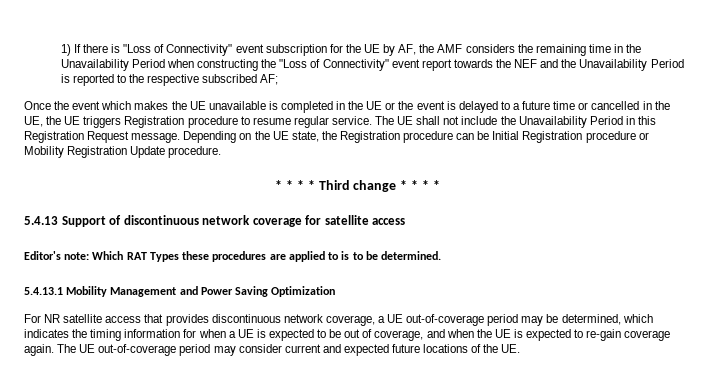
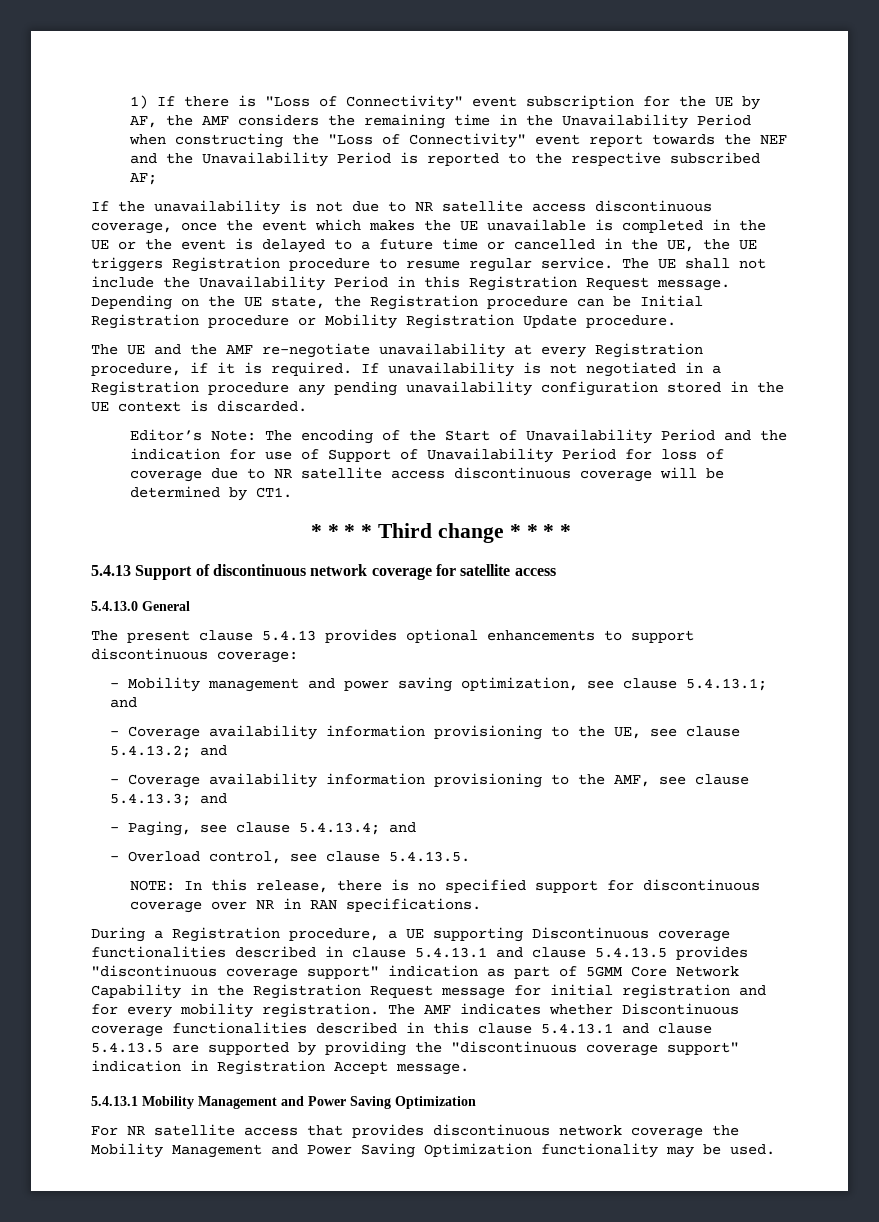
[24,101,51,110] Once -> [91,200,712,215] [91,222,217,234] If the unavailability is not due to NR satellite access discontinuous coverage, once
(222, 152) none -> [91,343,703,358] [91,362,721,377] [91,381,784,396] [91,400,307,412] [129,429,787,444] [129,448,724,463] [129,467,724,482] [129,486,292,501] // The UE and the AMF re-negotiate unavailability at every Registration procedure, if it is required. If unavailability is not negotiated in a Registration procedure any pending unavailability configuration stored in the UE context is discarded. // Editor’s Note: The encoding of the Start of Unavailability Period and the indication for use of Support of Unavailability Period for loss of coverage due to NR satellite access discontinuous coverage will be determined by CT1.
[24,251,442,262] Editor's note: Which RAT Types these procedures are applied to is to be determined. -> [91,601,190,611] [91,629,694,643] [91,648,298,663] [110,677,768,692] [110,697,138,708] [110,725,741,740] [110,745,228,758] [110,773,750,788] [110,793,228,806] [110,821,417,836] [110,851,471,864] [129,879,760,893] [129,898,481,913] [91,927,730,942] [91,946,748,960] [91,965,739,980] [91,984,766,999] [91,1003,739,1018] [91,1022,712,1037] [91,1041,739,1056] [91,1060,469,1075] 5.4.13.0 General // The present clause 5.4.13 provides optional enhancements to support discontinuous coverage: // - Mobility management and power saving optimization, see clause 5.4.13.1; and // - Coverage availability information provisioning to the UE, see clause 5.4.13.2; and // - Coverage availability information provisioning to the AMF, see clause 5.4.13.3; and // - Paging, see clause 5.4.13.4; and // - Overload control, see clause 5.4.13.5. // NOTE: In this release, there is no specified support for discontinuous coverage over NR in RAN specifications. // During a Registration procedure, a UE supporting Discontinuous coverage functionalities described in clause 5.4.13.1 and clause 5.4.13.5 provides "discontinuous coverage support" indication as part of 5GMM Core Network Capability in the Registration Request message for initial registration and for every mobility registration. The AMF indicates whether Discontinuous coverage functionalities described in this clause 5.4.13.1 and clause 5.4.13.5 are supported by providing the "discontinuous coverage support" indication in Registration Accept message.
[325,314,653,326] [24,329,671,341] [24,344,521,356] coverage, a UE out-of-coverage period may be determined, which indicates the timing information for when a UE is expected to be out of coverage, and when the UE is expected to re-gain coverage again. The UE out-of-coverage period may consider current and expected future locations of the UE. -> [631,1125,739,1139] [91,1143,775,1158] coverage the Mobility Management and Power Saving Optimization functionality may be used.

